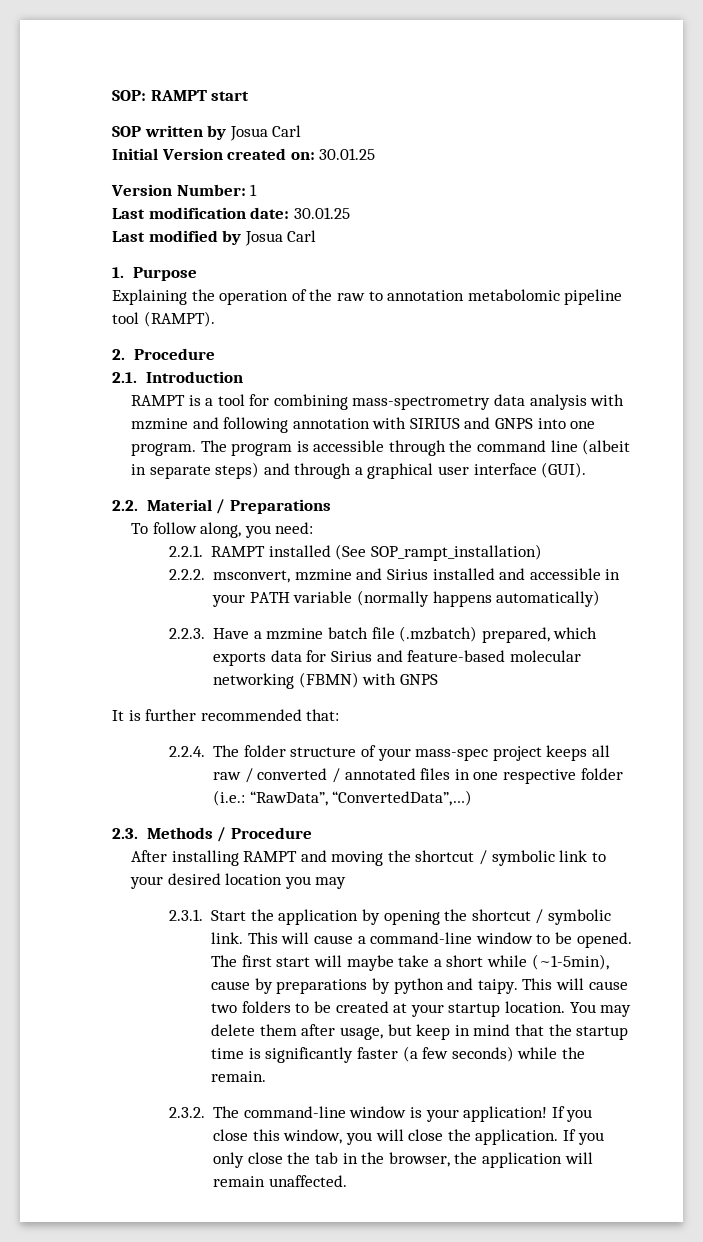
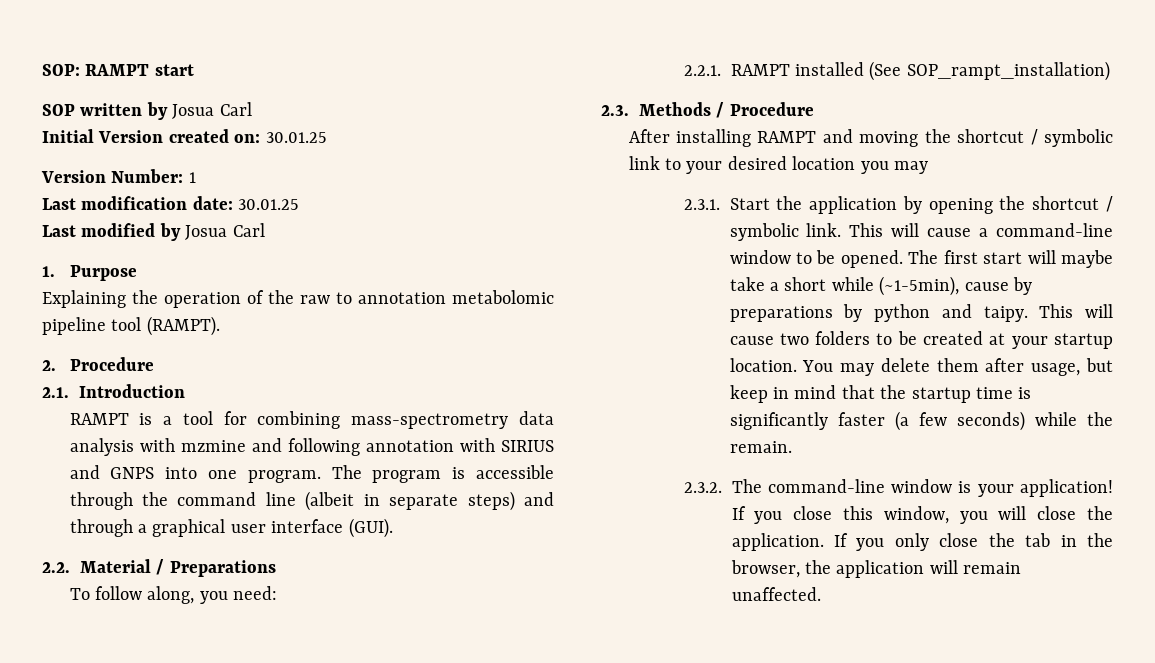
[168,568,621,583] [212,590,601,607] [168,626,598,643] [213,650,581,666] [213,672,439,689] [112,709,340,721] [168,745,611,761] [213,768,623,784] [213,790,473,806] // 2.2.2. msconvert, mzmine and Sirius installed and accessible in your PATH variable (normally happens automatically) // 2.2.3. Have a mzmine batch file (.mzbatch) prepared, which exports data for Sirius and feature-based molecular networking (FBMN) with GNPS // It is further recommended that: // 2.2.4. The folder structure of your mass-spec project keeps all raw / converted / annotated files in one respective folder (i.e.: “RawData”, “ConvertedData”,…) -> (1110, 71) none

